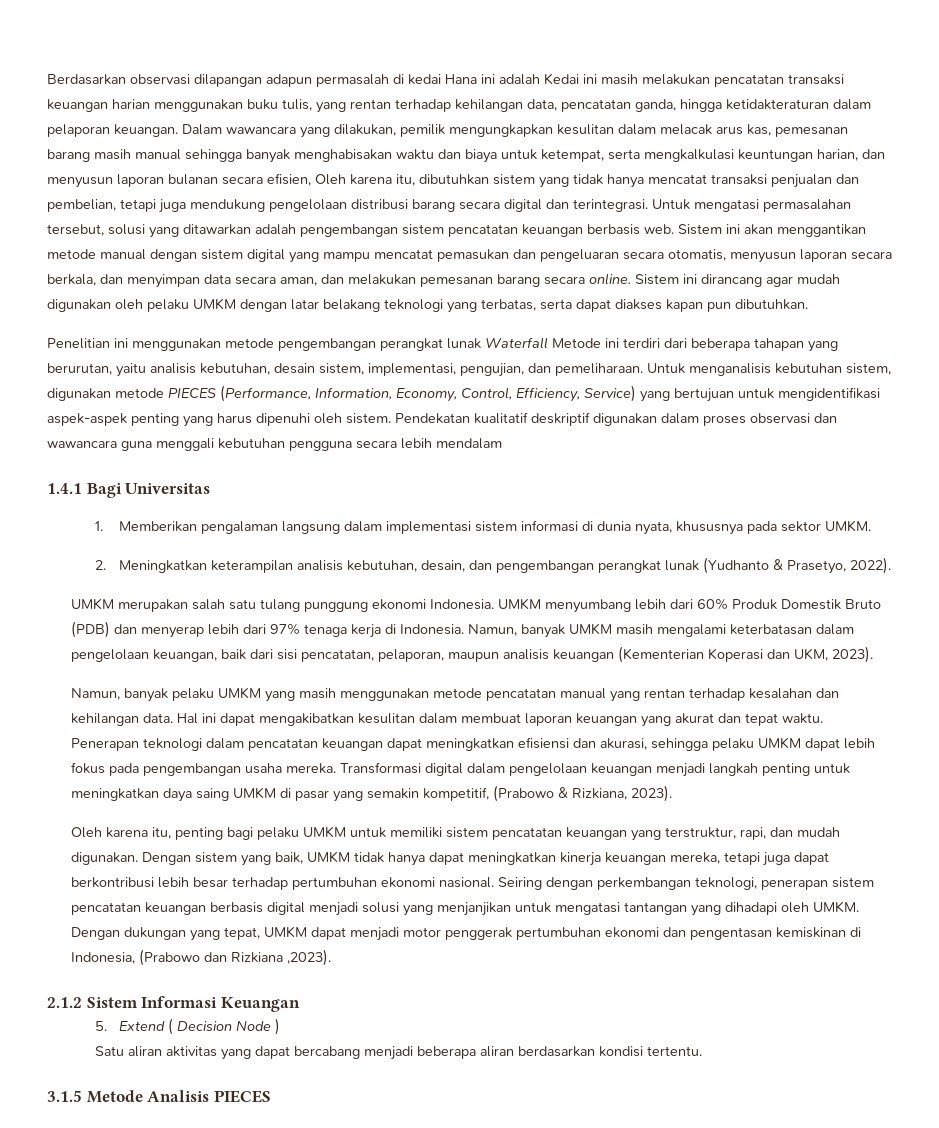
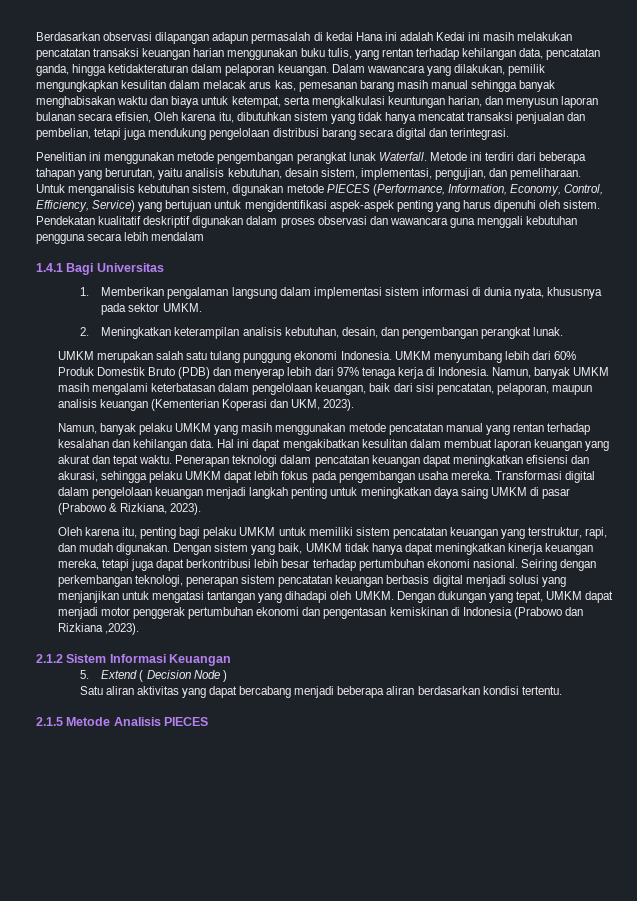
[652,199,851,212] [47,224,866,238] [47,249,892,263] [47,273,840,288] [47,298,808,313] Untuk mengatasi permasalahan tersebut, solusi yang ditawarkan adalah pengembangan sistem pencatatan keuangan berbasis web. Sistem ini akan menggantikan metode manual dengan sistem digital yang mampu mencatat pemasukan dan pengeluaran secara otomatis, menyusun laporan secara berkala, dan menyimpan data secara aman, dan melakukan pemesanan barang secara online. Sistem ini dirancang agar mudah digunakan oleh pelaku UMKM dengan latar belakang teknologi yang terbatas, serta dapat diakses kapan pun dibutuhkan. -> (510, 134) none
[485,337,548,349] Waterfall -> [378,152,427,161] Waterfall.
[664,557,891,574] lunak (Yudhanto & Prasetyo, 2022). -> [533,327,564,336] lunak.
[332,787,489,802] yang semakin kompetitif, -> (571, 493) none
[70,952,135,964] Indonesia, -> [462,607,512,616] Indonesia
[47,1090,82,1102] 3.1.5 -> [36,717,63,726] 2.1.5

